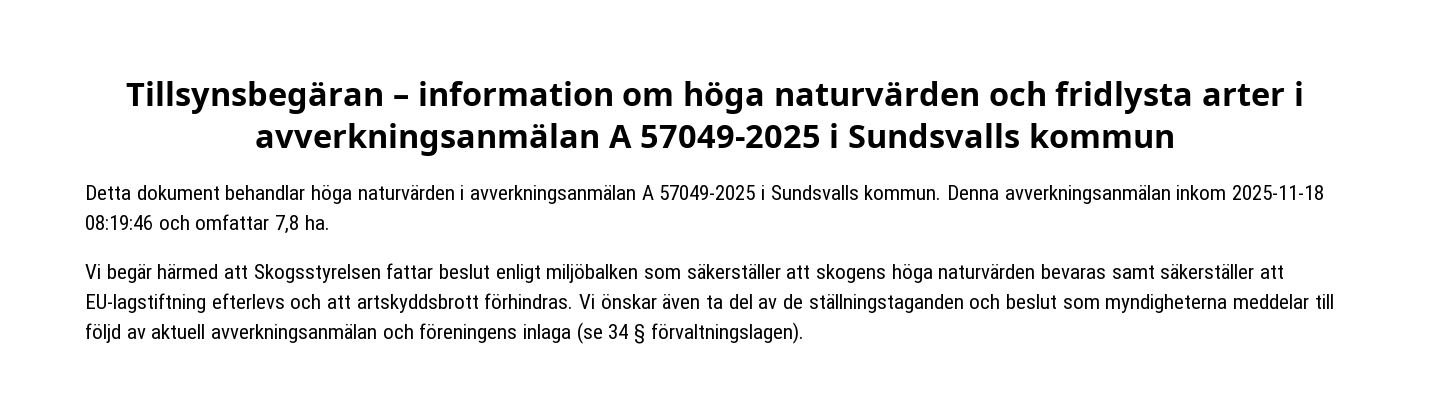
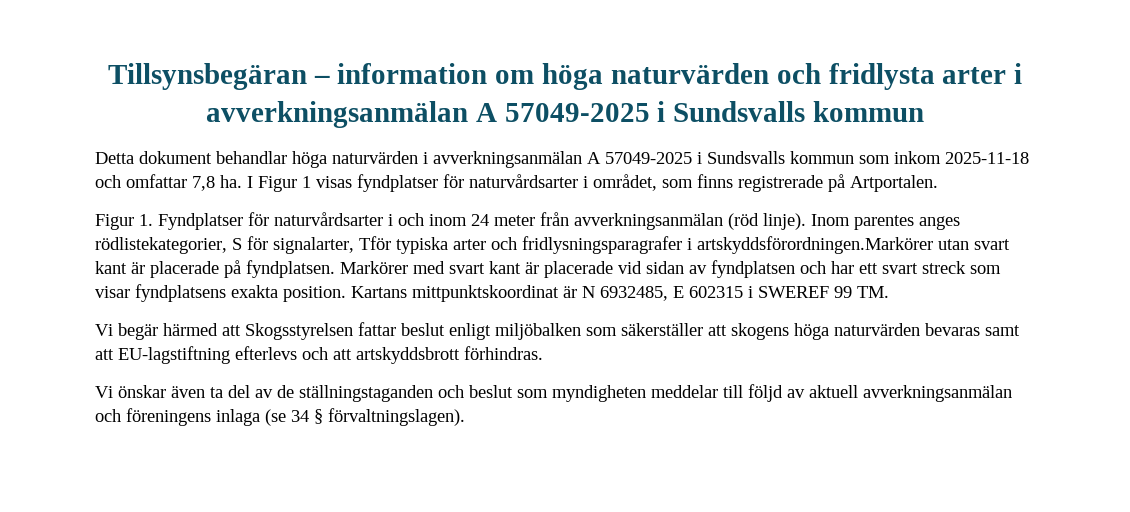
[864,185,1171,204] kommun. Denna avverkningsanmälan -> [790,151,890,164] kommun som
[85,215,153,230] 08:19:46 -> (1029, 158) none
(330, 222) none -> [247,174,938,192] [95,212,960,230] [95,236,1010,254] [95,260,1001,278] [95,284,889,302] I Figur 1 visas fyndplatser för naturvårdsarter i området, som finns registrerade på Artportalen. // Figur 1. Fyndplatser för naturvårdsarter i och inom 24 meter från avverkningsanmälan (röd linje). Inom parentes anges rödlistekategorier, S för signalarter, Tför typiska arter och fridlysningsparagrafer i artskyddsförordningen.Markörer utan svart kant är placerade på fyndplatsen. Markörer med svart kant är placerade vid sidan av fyndplatsen och har ett svart streck som visar fyndplatsens exakta position. Kartans mittpunktskoordinat är N 6932485, E 602315 i SWEREF 99 TM.
[1160,264,1255,279] säkerställer -> (1020, 330) none
(574, 301) none -> (543, 353) //
[1105,294,1228,313] myndigheterna -> [552,385,646,402] myndigheten

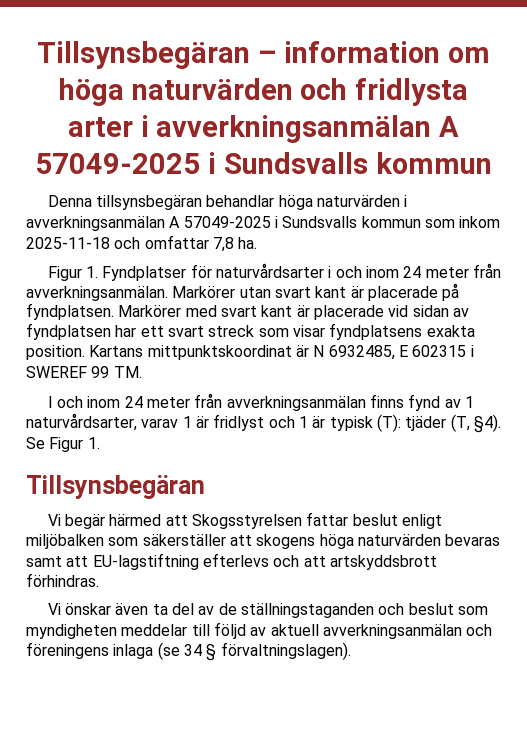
[95,151,212,164] Detta dokument -> [47,195,202,210] Denna tillsynsbegäran
[247,174,938,192] I Figur 1 visas fyndplatser för naturvårdsarter i området, som finns registrerade på Artportalen. -> (258, 243) none
[574,213,960,230] [95,236,933,254] avverkningsanmälan (röd linje). Inom parentes anges rödlistekategorier, S för signalarter, Tför typiska arter och fridlysningsparagrafer i artskyddsförordningen.Markörer -> [26,286,236,301] avverkningsanmälan. Markörer
[800,261,826,274] och -> (111, 331) none
(889, 292) none -> [47,393,474,411] [26,413,501,433] [26,437,100,452] [26,475,205,499] // I och inom 24 meter från avverkningsanmälan finns fynd av 1 naturvårdsarter, varav 1 är fridlyst och 1 är typisk (T): tjäder (T, §4). Se Figur 1. // Tillsynsbegäran

